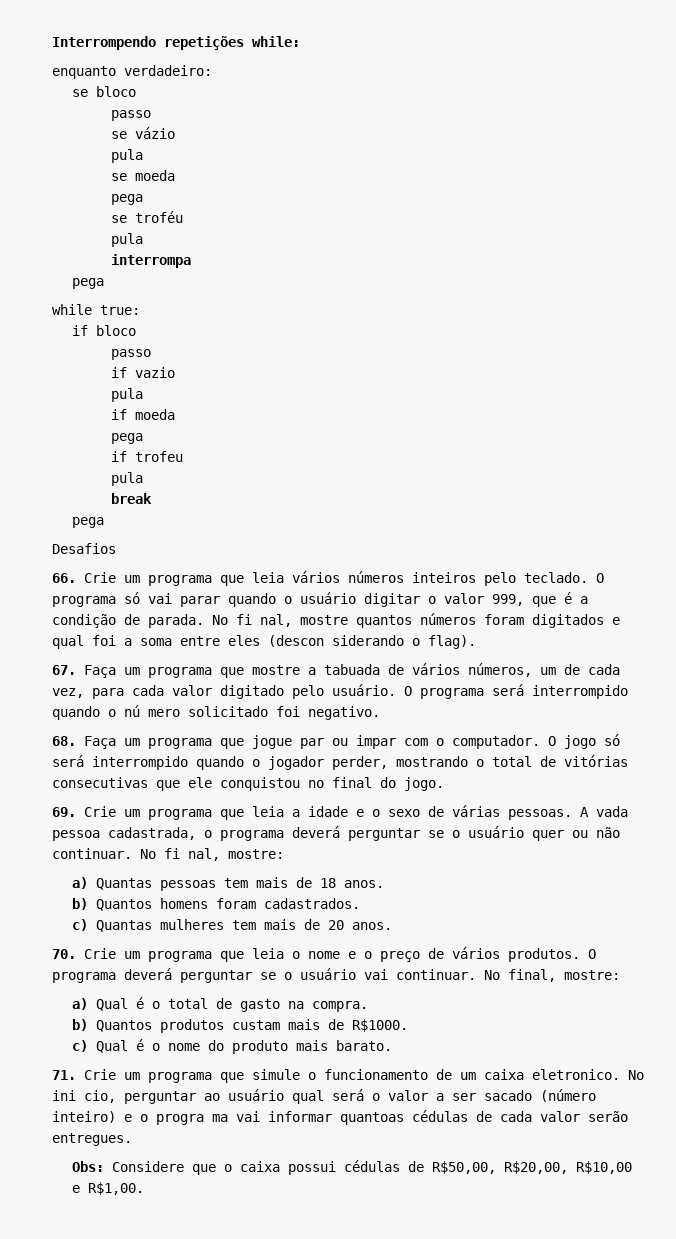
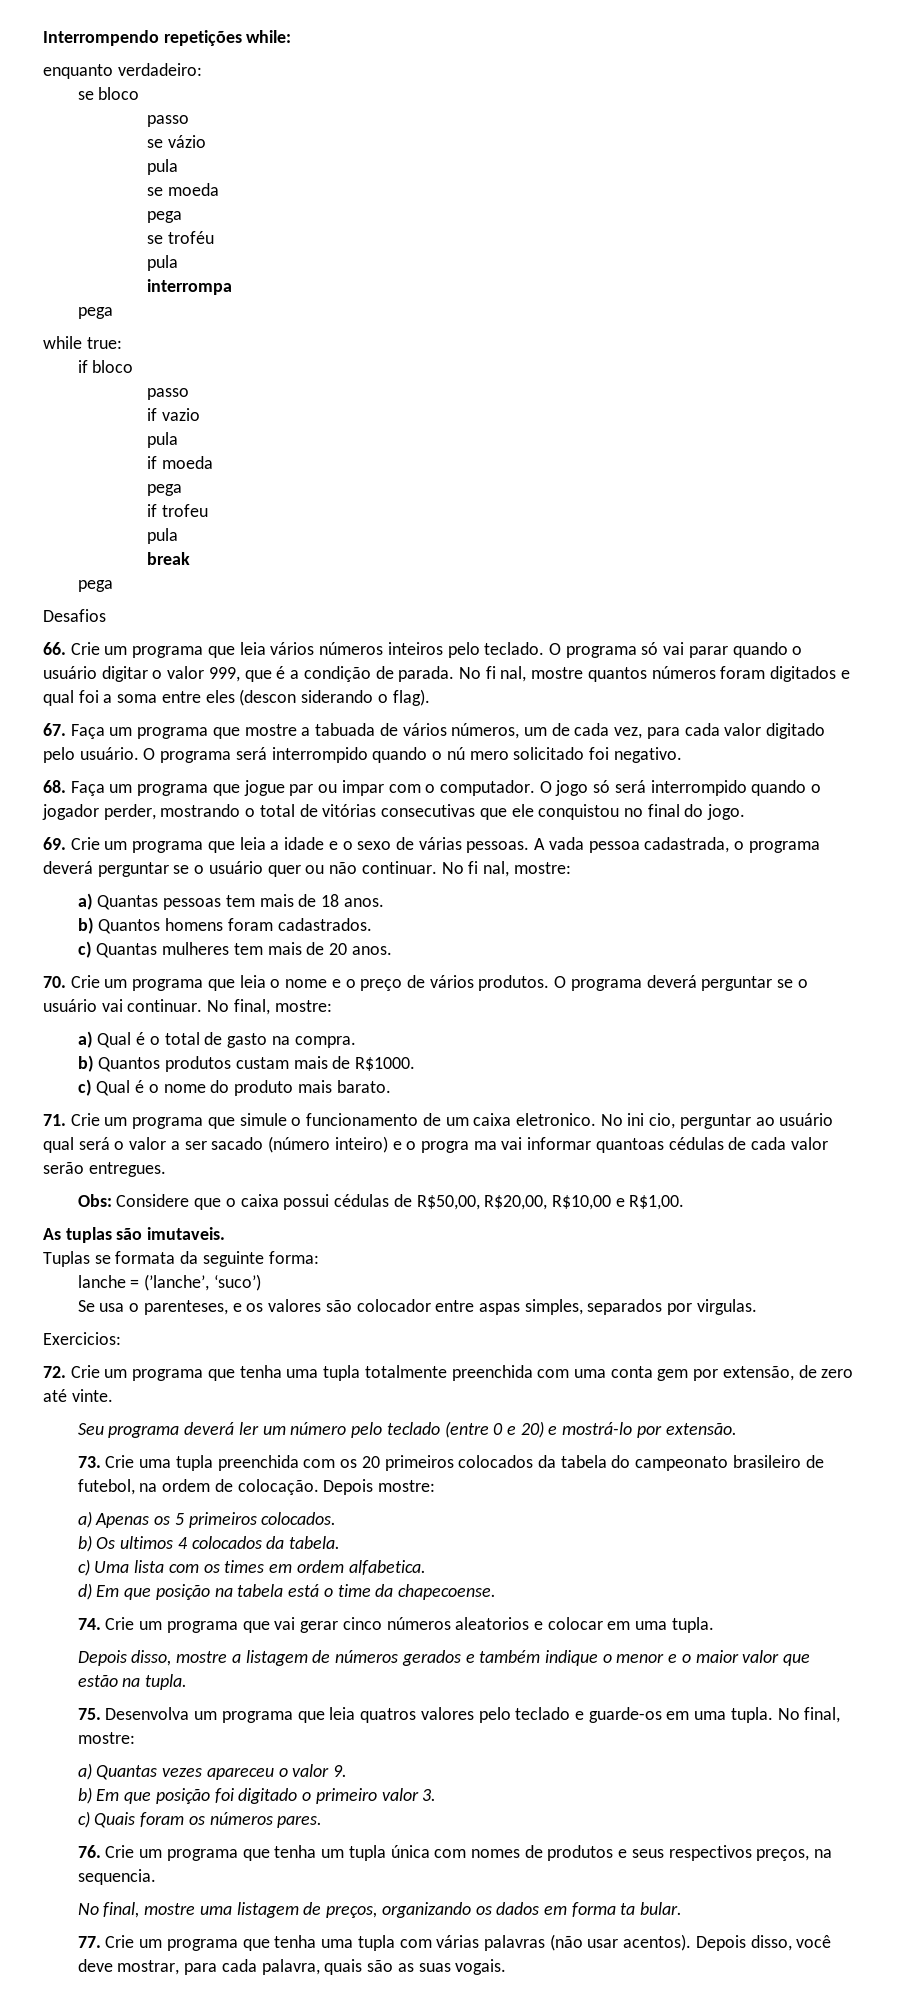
(144, 1188) none -> [43,1227,226,1243] [43,1251,319,1267] [77,1274,261,1291] [77,1299,757,1315] [43,1332,121,1345] [43,1365,854,1381] [43,1389,113,1402] [77,1421,737,1438] [77,1455,824,1471] [77,1479,436,1495] [77,1511,337,1528] [77,1535,341,1552] [77,1559,426,1576] [77,1583,496,1600] [77,1617,714,1633] [77,1650,811,1666] [77,1674,188,1690] [77,1707,841,1723] [77,1732,135,1744] [77,1763,348,1780] [77,1787,437,1804] [77,1811,323,1828] [77,1845,833,1861] [77,1869,156,1885] [77,1902,683,1918] [77,1934,832,1951] [77,1959,507,1975] // As tuplas são imutaveis. // Tuplas se formata da seguinte forma: // lanche = (’lanche’, ‘suco’) // Se usa o parenteses, e os valores são colocador entre aspas simples, separados por virgulas. // Exercicios: // 72. Crie um programa que tenha uma tupla totalmente preenchida com uma conta gem por extensão, de zero até vinte. // Seu programa deverá ler um número pelo teclado (entre 0 e 20) e mostrá-lo por extensão. // 73. Crie uma tupla preenchida com os 20 primeiros colocados da tabela do campeonato brasileiro de futebol, na ordem de colocação. Depois mostre: // a) Apenas os 5 primeiros colocados. // b) Os ultimos 4 colocados da tabela. // c) Uma lista com os times em ordem alfabetica. // d) Em que posição na tabela está o time da chapecoense. // 74. Crie um programa que vai gerar cinco números aleatorios e colocar em uma tupla. // Depois disso, mostre a listagem de números gerados e também indique o menor e o maior valor que estão na tupla. // 75. Desenvolva um programa que leia quatros valores pelo teclado e guarde-os em uma tupla. No final, mostre: // a) Quantas vezes apareceu o valor 9. // b) Em que posição foi digitado o primeiro valor 3. // c) Quais foram os números pares. // 76. Crie um programa que tenha um tupla única com nomes de produtos e seus respectivos preços, na sequencia. // No final, mostre uma listagem de preços, organizando os dados em forma ta bular. // 77. Crie um programa que tenha uma tupla com várias palavras (não usar acentos). Depois disso, você deve mostrar, para cada palavra, quais são as suas vogais.

